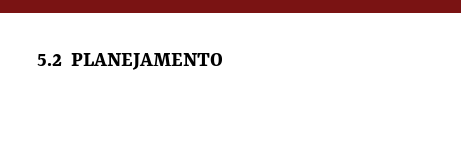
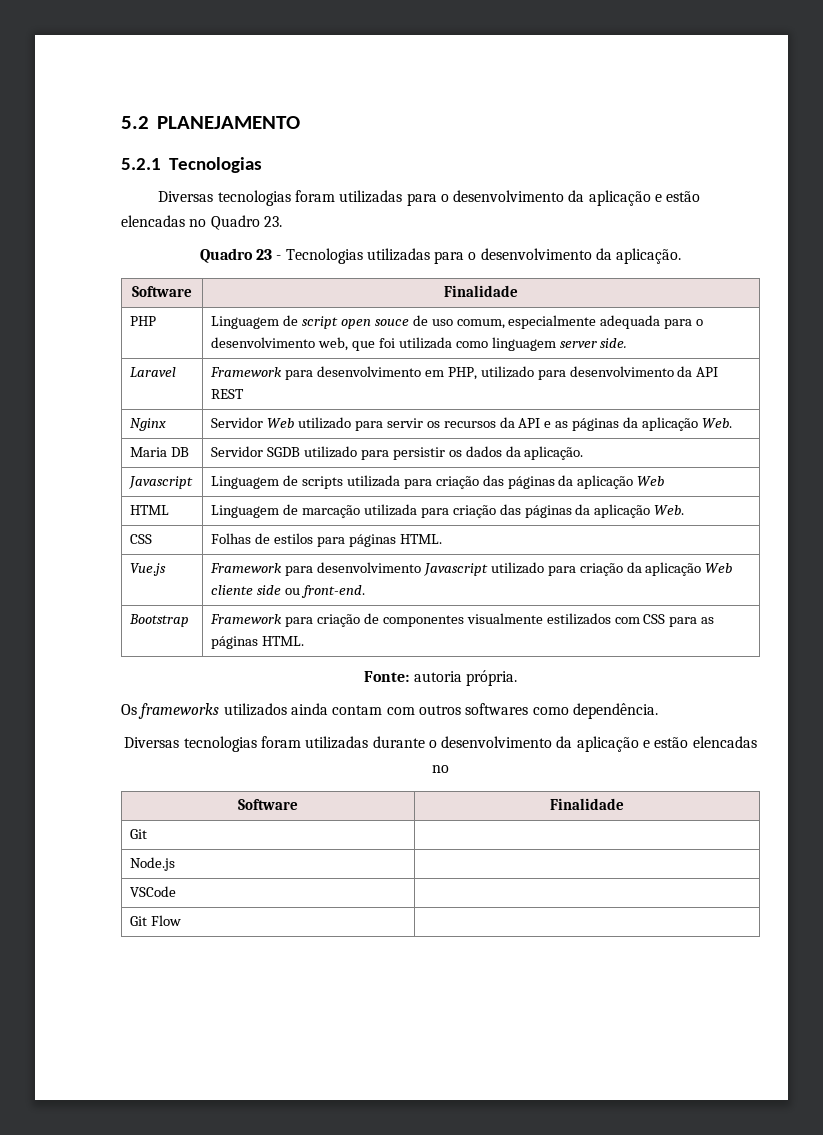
(224, 61) none -> [121,157,262,173] [158,190,701,206] [121,215,282,230] [199,248,682,264] [132,286,192,297] [444,285,518,297] [130,316,157,326] [211,315,704,329] [211,337,628,351] [130,367,177,377] [210,366,719,380] [211,389,245,399] [130,418,167,431] [211,417,732,431] [130,447,190,457] [211,446,584,460] [129,476,194,489] [211,475,665,489] [130,505,170,515] [211,504,685,518] [130,534,153,544] [211,533,442,547] [130,563,167,576] [210,562,733,576] [211,585,365,598] [129,614,190,627] [210,613,715,627] [211,636,305,649] [364,670,517,686] [121,703,658,719] [124,736,757,752] [432,765,449,773] [238,799,298,810] [550,798,624,810] [130,829,148,839] [130,857,176,871] [130,886,177,897] [130,915,182,926] // 5.2.1 Tecnologias // Diversas tecnologias foram utilizadas para o desenvolvimento da aplicação e estão elencadas no Quadro 23. // Quadro 23 - Tecnologias utilizadas para o desenvolvimento da aplicação. // Software | Finalidade // PHP | Linguagem de script open souce de uso comum, especialmente adequada para o desenvolvimento web, que foi utilizada como linguagem server side. // Laravel | Framework para desenvolvimento em PHP, utilizado para desenvolvimento da API REST // Nginx | Servidor Web utilizado para servir os recursos da API e as páginas da aplicação Web. // Maria DB | Servidor SGDB utilizado para persistir os dados da aplicação. // Javascript | Linguagem de scripts utilizada para criação das páginas da aplicação Web // HTML | Linguagem de marcação utilizada para criação das páginas da aplicação Web. // CSS | Folhas de estilos para páginas HTML. // Vue.js | Framework para desenvolvimento Javascript utilizado para criação da aplicação Web cliente side ou front-end. // Bootstrap | Framework para criação de componentes visualmente estilizados com CSS para as páginas HTML. // Fonte: autoria própria. // Os frameworks utilizados ainda contam com outros softwares como dependência. // Diversas tecnologias foram utilizadas durante o desenvolvimento da aplicação e estão elencadas no // Software | Finalidade // Git | // Node.js | // VSCode | // Git Flow |

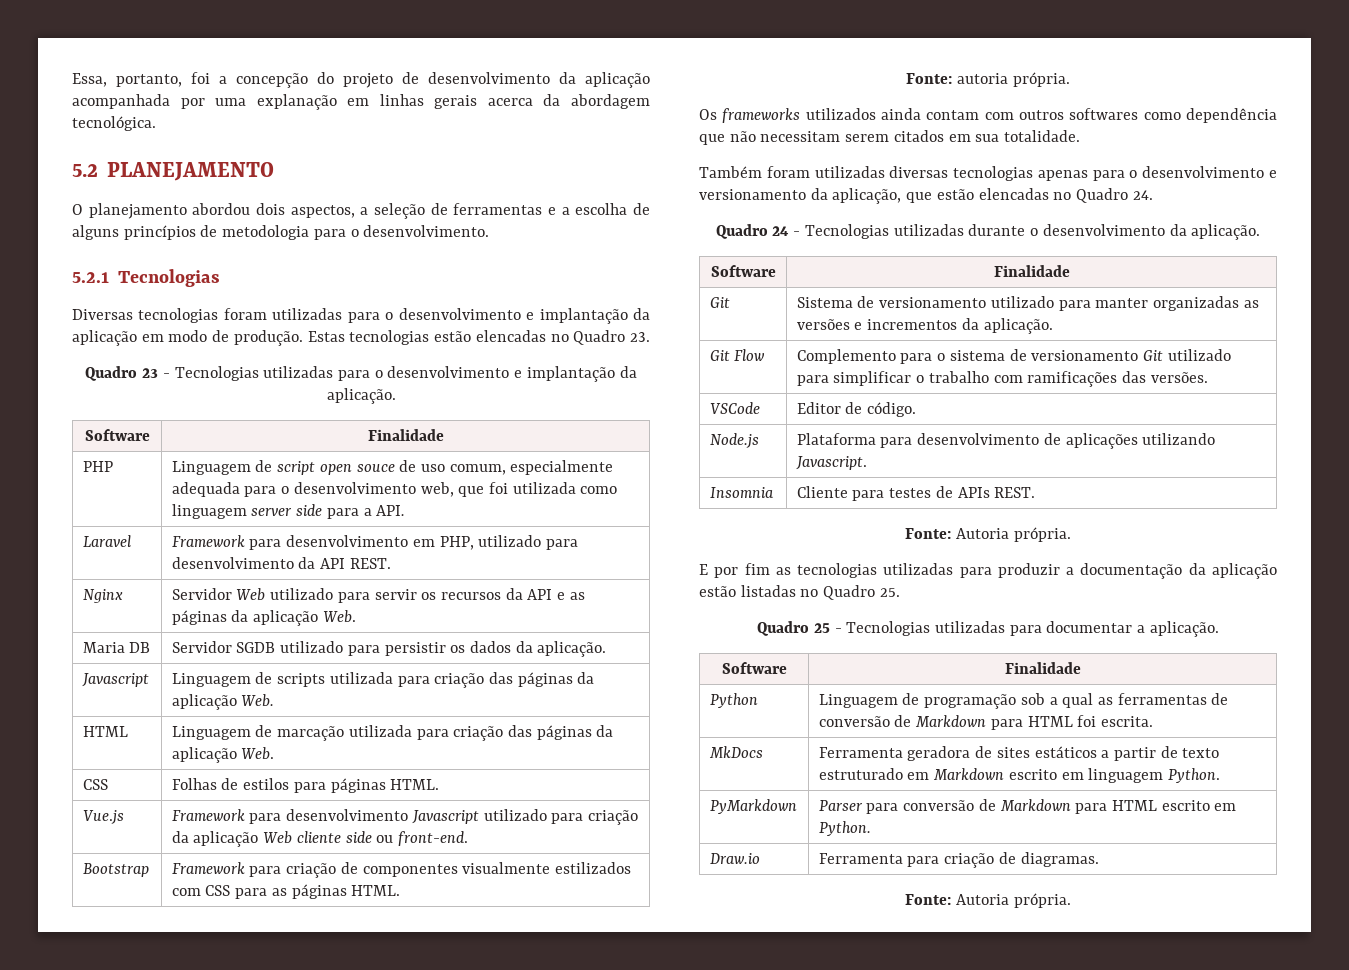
[121,116,300,129] 5.2 PLANEJAMENTO -> [72,72,650,88] [72,94,650,110] [72,116,156,131] [72,162,274,181] [72,203,651,219] [72,225,490,240] Essa, portanto, foi a concepção do projeto de desenvolvimento da aplicação acompanhada por uma explanação em linhas gerais acerca da abordagem tecnológica. // 5.2 PLANEJAMENTO // O planejamento abordou dois aspectos, a seleção de ferramentas e a escolha de alguns princípios de metodologia para o desenvolvimento.
[568,190,663,206] da aplicação e -> [526,308,651,324] [72,330,430,346] e implantação da aplicação em modo de produção. Estas tecnologias
(592, 254) none -> [514,366,615,382] e implantação
[600,338,628,348] side. -> [296,504,406,519] side para a API.
[211,389,245,399] REST -> [349,558,391,569] REST.
[637,476,665,486] Web -> [241,694,275,707] Web.
[572,703,658,719] [124,736,301,752] dependência. // Diversas tecnologias foram -> [1186,108,1277,123] [699,130,1081,145] [699,166,1277,181] [699,188,1153,204] [715,224,889,239] dependência que não necessitam serem citados em sua totalidade. // Também foram utilizadas diversas tecnologias apenas para o desenvolvimento e versionamento da aplicação, que estão elencadas no Quadro 24. // Quadro 24 - Tecnologias
[576,736,757,752] [432,765,449,773] [238,799,298,810] [550,798,624,810] [130,829,148,839] [130,857,176,871] [130,886,177,897] [130,915,182,926] aplicação e estão elencadas no // Software | Finalidade // Git | // Node.js | // VSCode | // Git Flow | -> [1191,224,1261,240] [710,265,776,277] [993,265,1070,277] [709,297,730,308] [796,296,1259,311] [796,318,1053,334] [709,349,766,361] [796,349,1231,364] [796,371,1208,387] [709,402,760,414] [796,402,917,417] [709,433,759,448] [796,433,1216,449] [795,456,867,470] [709,487,774,498] [796,486,1036,501] [905,527,1071,542] [699,563,1277,579] [699,585,900,600] [757,621,1219,637] [721,662,787,674] [1004,662,1081,674] [709,693,758,708] [818,693,1229,709] [818,715,1154,730] [708,746,763,758] [818,746,1220,761] [818,768,1221,783] [709,799,797,814] [818,799,1237,814] [818,821,871,836] [709,853,760,864] [818,852,1099,868] [905,893,1071,908] aplicação. // Software | Finalidade // Git | Sistema de versionamento utilizado para manter organizadas as versões e incrementos da aplicação. // Git Flow | Complemento para o sistema de versionamento Git utilizado para simplificar o trabalho com ramificações das versões. // VSCode | Editor de código. // Node.js | Plataforma para desenvolvimento de aplicações utilizando Javascript. // Insomnia | Cliente para testes de APIs REST. // Fonte: Autoria própria. // E por fim as tecnologias utilizadas para produzir a documentação da aplicação estão listadas no Quadro 25. // Quadro 25 - Tecnologias utilizadas para documentar a aplicação. // Software | Finalidade // Python | Linguagem de programação sob a qual as ferramentas de conversão de Markdown para HTML foi escrita. // MkDocs | Ferramenta geradora de sites estáticos a partir de texto estruturado em Markdown escrito em linguagem Python. // PyMarkdown | Parser para conversão de Markdown para HTML escrito em Python. // Draw.io | Ferramenta para criação de diagramas. // Fonte: Autoria própria.

